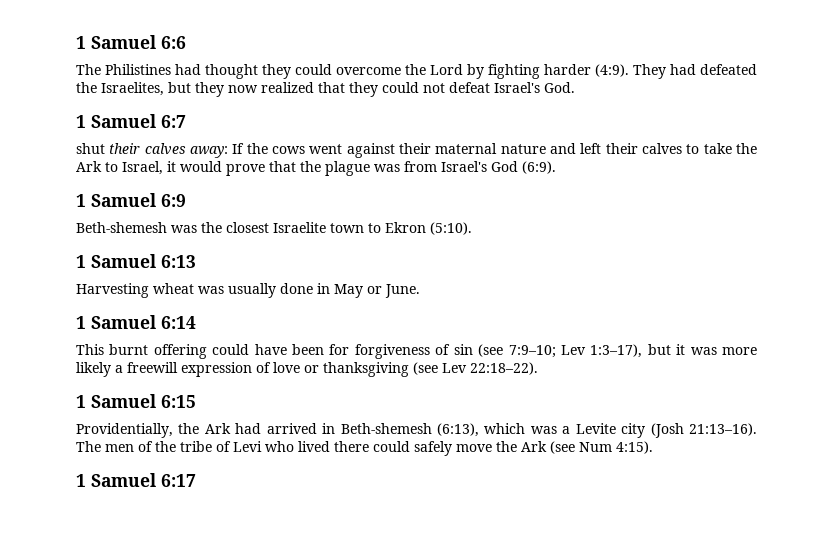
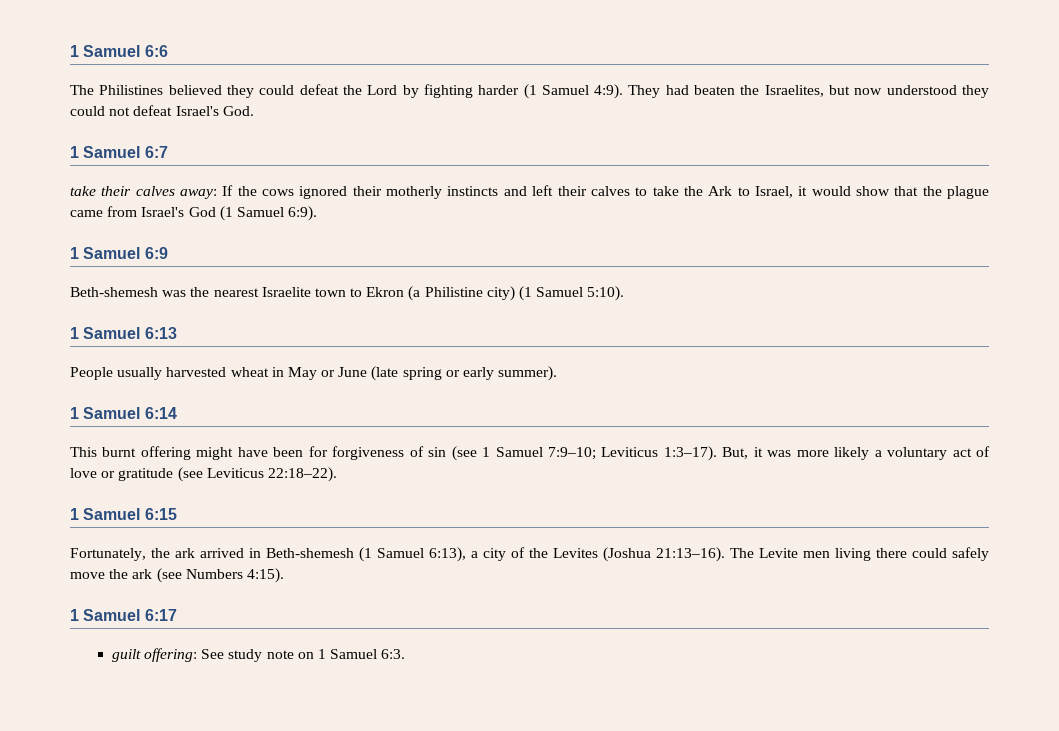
[175,64,401,79] had thought they could overcome -> [168,84,339,98] believed they could defeat
[595,64,629,77] (4:9). -> [523,84,624,99] (1 Samuel 4:9).
[700,64,757,75] defeated -> [694,85,736,95] beaten
[195,82,345,97] they now realized that -> [854,85,957,95] now understood
[76,143,105,154] shut -> [70,186,96,196] take
[309,143,546,158] went against their maternal nature -> [299,186,499,199] ignored their motherly instincts
[226,164,265,176] prove -> [855,186,890,196] show
[374,164,400,172] was -> [70,210,103,217] came
[522,161,556,174] (6:9). -> [219,206,318,221] (1 Samuel 6:9).
[226,222,269,233] closest -> [213,288,259,297] nearest
[430,222,472,235] [76,254,196,268] [76,283,420,298] (5:10). // 1 Samuel 6:13 // Harvesting wheat was usually done in May or June. -> [408,286,625,301] [70,327,177,339] [70,366,558,381] (a Philistine city) (1 Samuel 5:10). // 1 Samuel 6:13 // People usually harvested wheat in May or June (late spring or early summer).
[212,344,250,355] could -> [196,447,234,460] might
[508,344,671,358] 7:9–10; Lev 1:3–17), but -> [482,446,749,461] 1 Samuel 7:9–10; Leviticus 1:3–17). But,
[127,362,252,377] freewill expression -> [887,447,972,460] voluntary act
[323,362,467,377] thanksgiving (see Lev -> [118,467,264,482] gratitude (see Leviticus
[76,423,758,438] [76,441,330,452] Providentially, the Ark had arrived in Beth-shemesh (6:13), which was a Levite city (Josh 21:13–16). The men of the tribe of Levi who lived -> [70,547,871,562] Fortunately, the ark arrived in Beth-shemesh (1 Samuel 6:13), a city of the Levites (Joshua 21:13–16). The Levite men living
[521,441,612,454] Ark (see Num -> [132,568,243,583] ark (see Numbers
(196, 480) none -> [111,648,406,662] // guilt offering: See study note on 1 Samuel 6:3.

